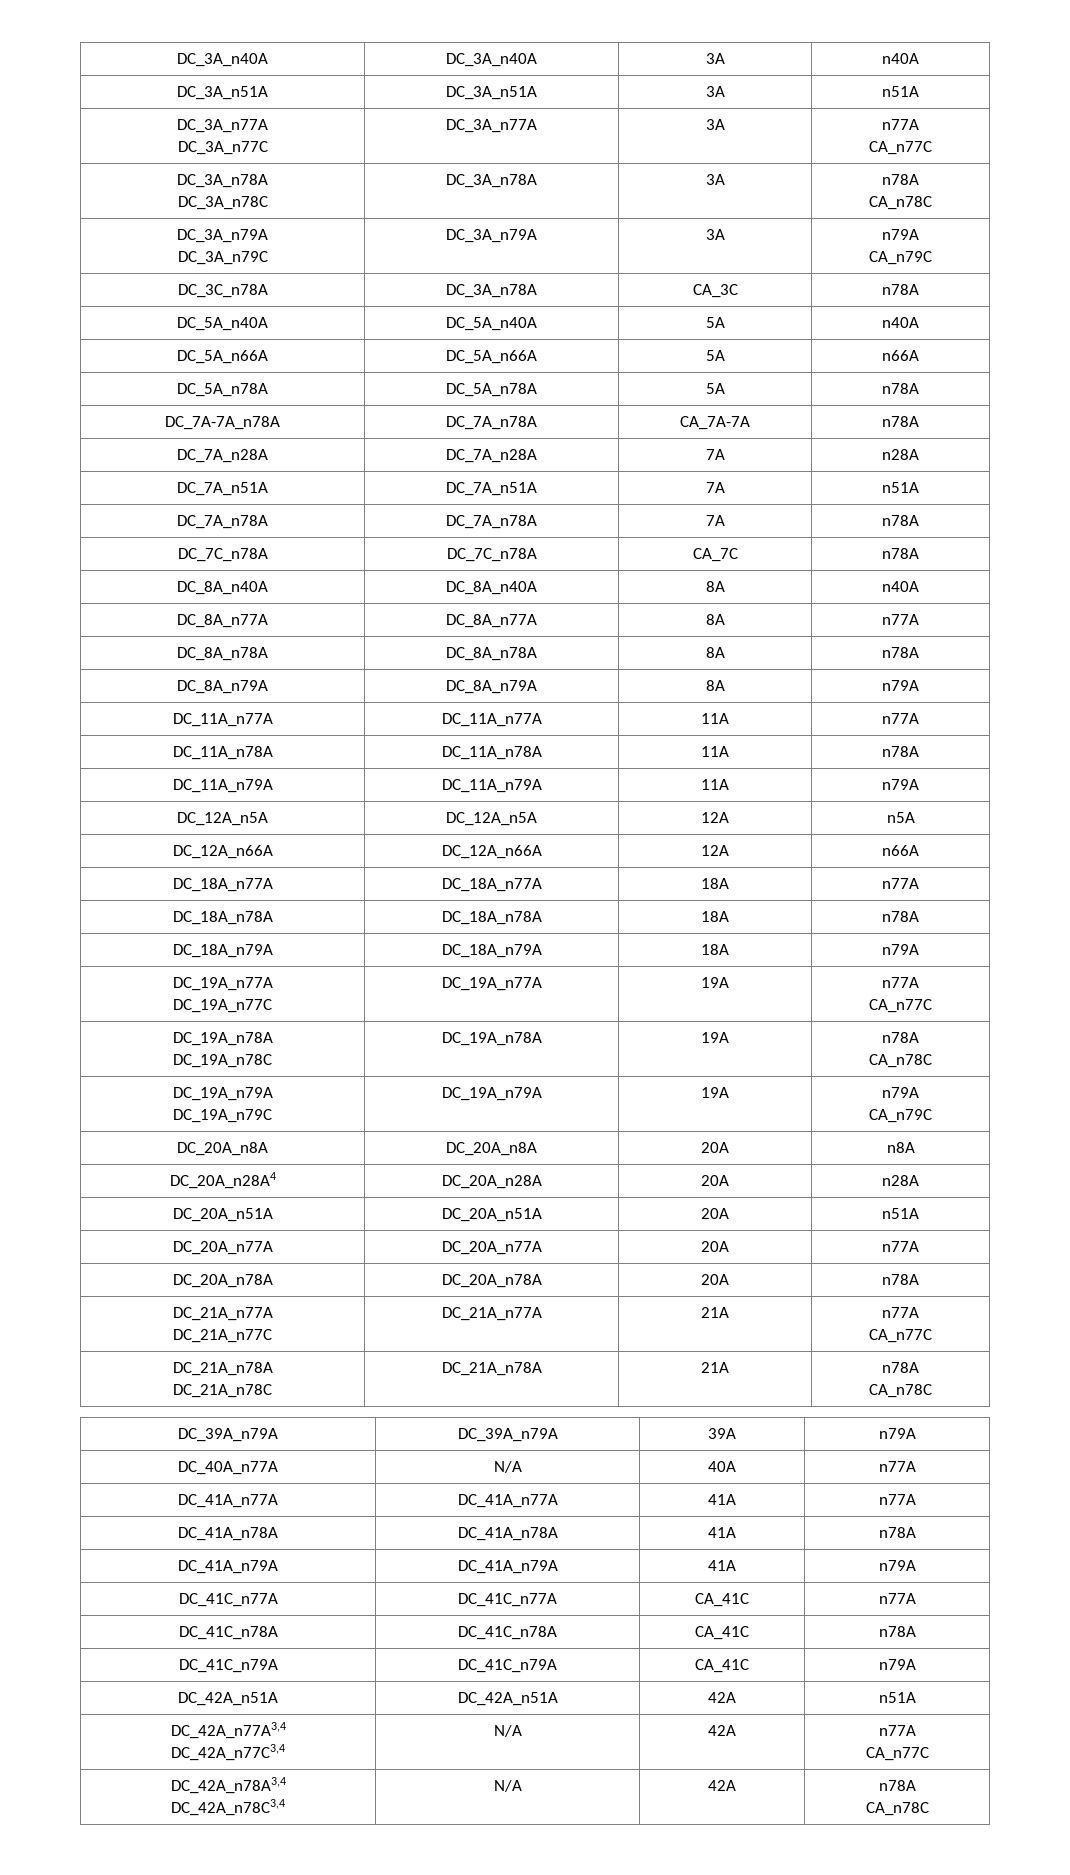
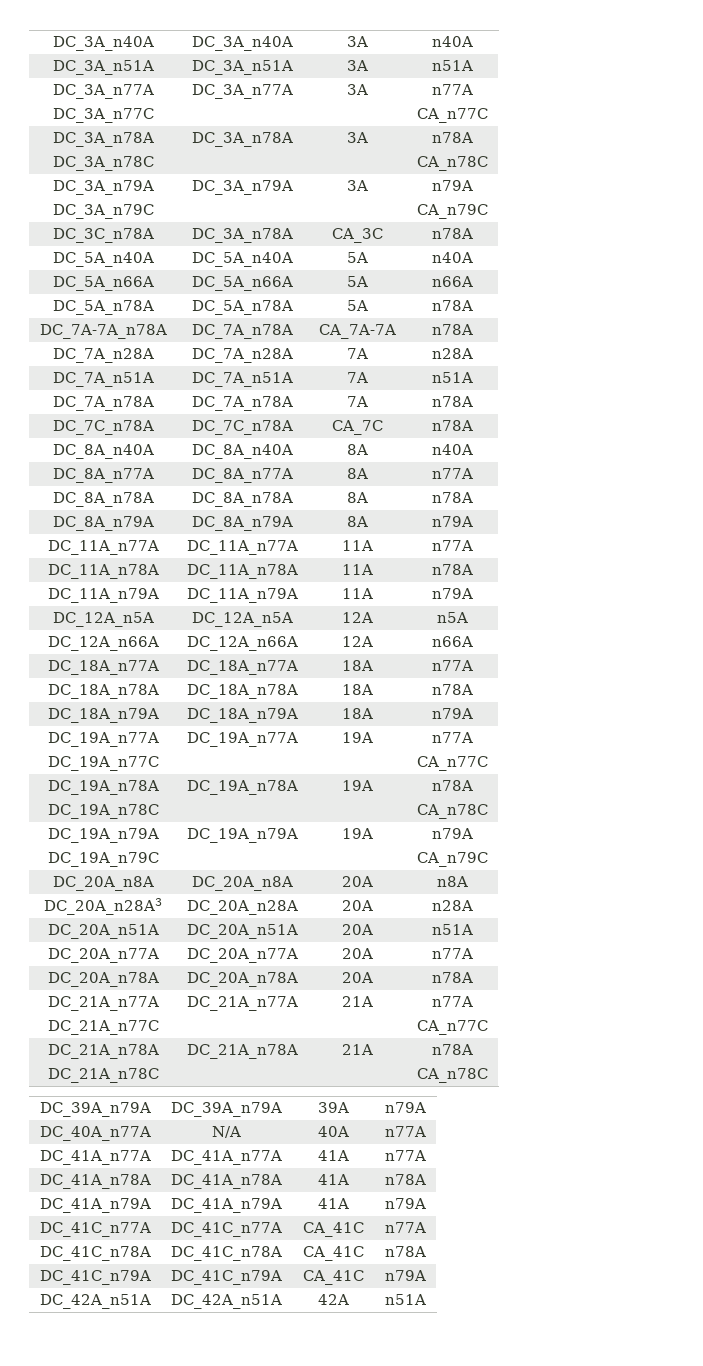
[169,1172,276,1189] DC_20A_n28A4 -> [44,898,162,915] DC_20A_n28A3
[170,1722,286,1739] [171,1744,285,1761] [493,1725,522,1737] [708,1725,736,1736] [878,1725,916,1736] [865,1747,929,1761] [170,1777,286,1794] [171,1799,285,1816] [493,1780,522,1792] [708,1780,736,1791] [878,1780,916,1791] [865,1802,929,1816] // DC_42A_n77A3,4 // DC_42A_n77C3,4 | N/A | 42A | n77A // CA_n77C // DC_42A_n78A3,4 // DC_42A_n78C3,4 | N/A | 42A | n78A // CA_n78C -> (426, 1299) none

